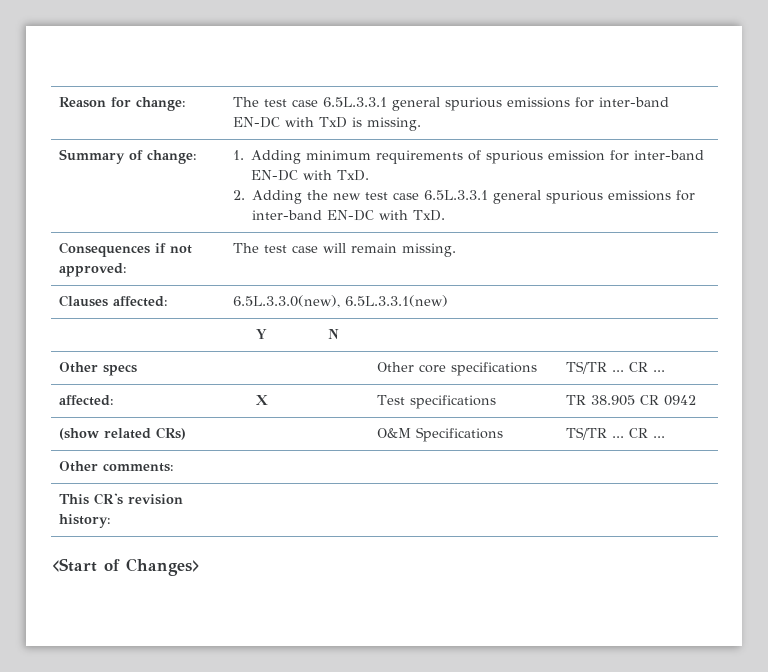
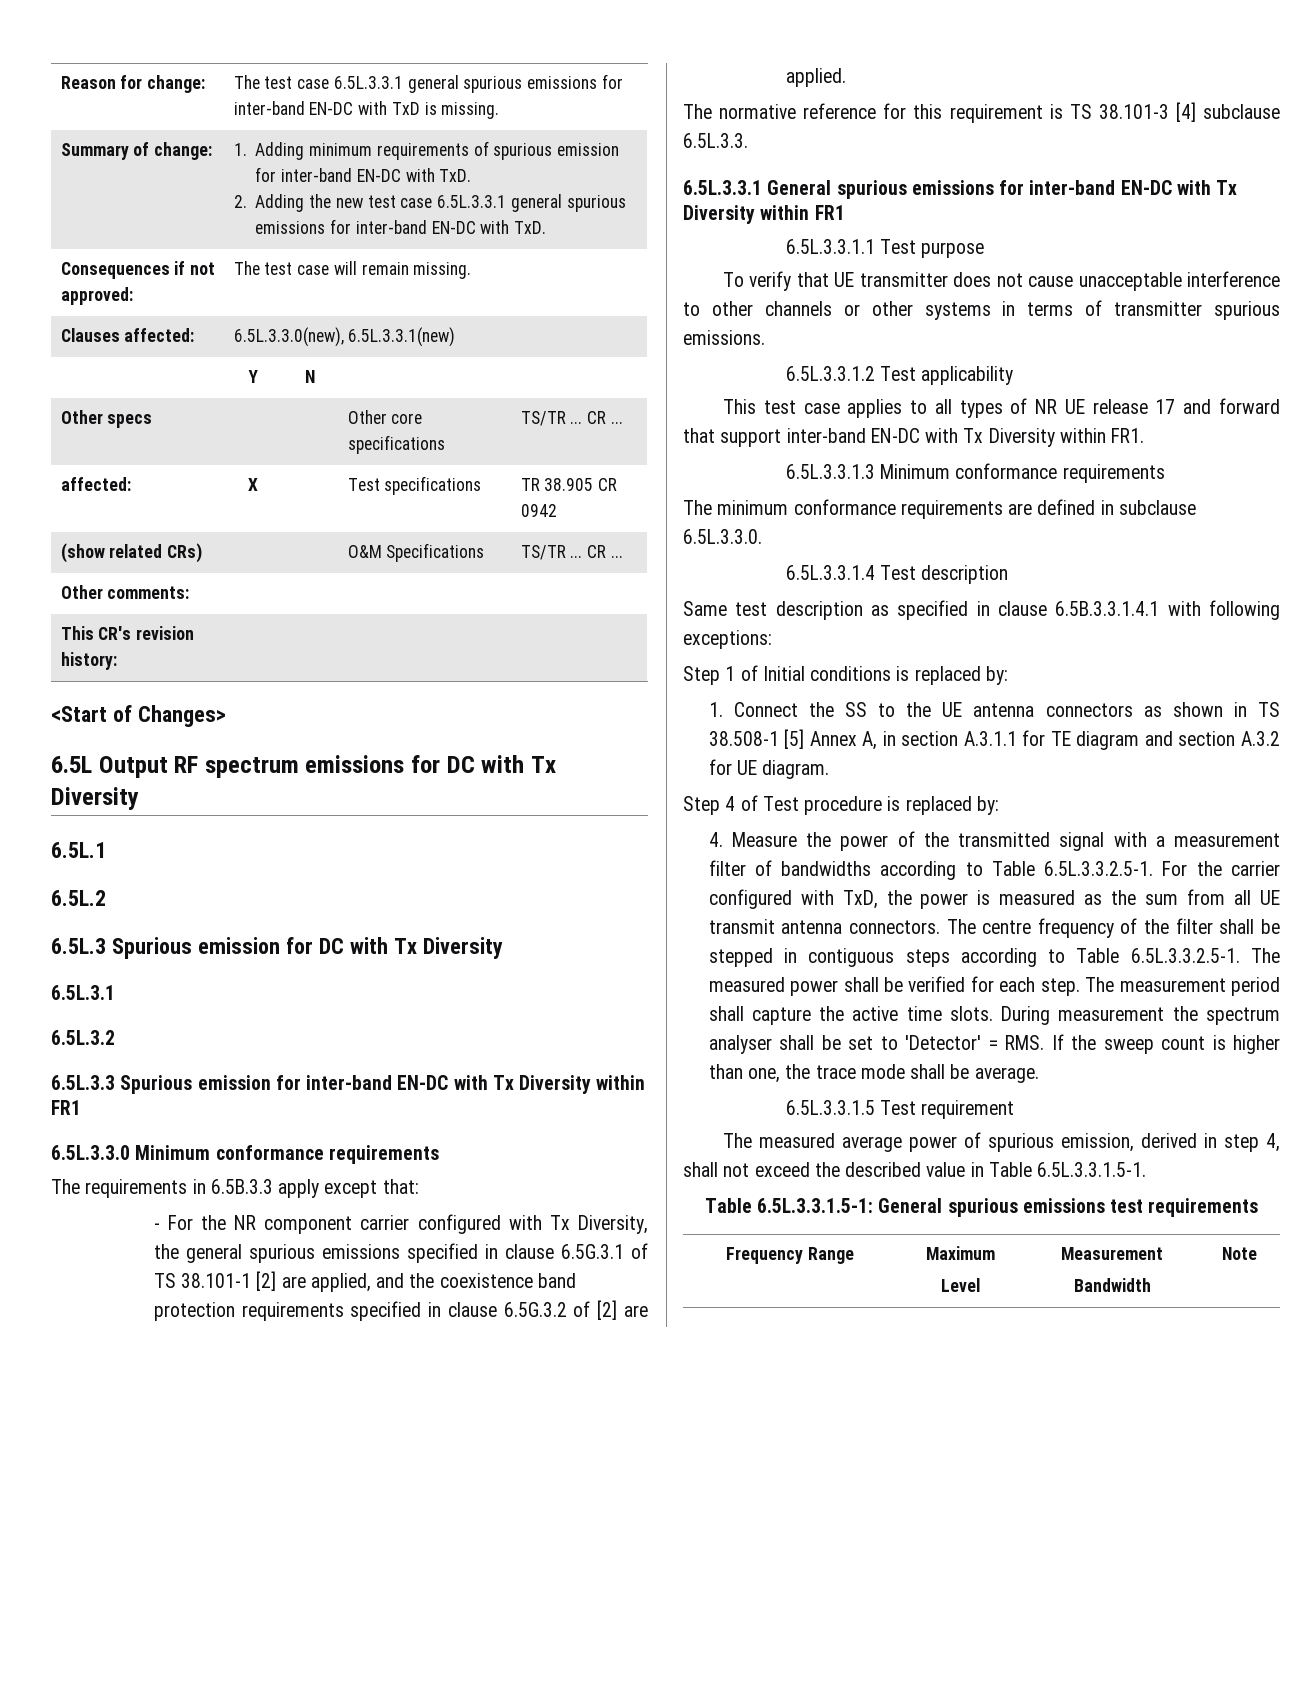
(200, 567) none -> [51,755,556,778] [51,787,139,810] [51,842,106,858] [51,890,106,906] [51,937,503,959] [51,985,115,1000] [51,1030,115,1045] [51,1075,646,1094] [51,1100,81,1115] [51,1145,439,1164] [51,1179,419,1198] [153,1214,648,1234] [153,1243,648,1263] [153,1271,576,1292] [153,1300,648,1321] [785,68,846,87] [683,102,1280,123] [683,133,748,148] [683,180,1238,199] [683,205,845,224] [785,239,985,258] [723,271,1280,291] [683,300,1280,320] [683,330,765,345] [785,366,1014,385] [723,398,1280,418] [683,428,1145,447] [785,463,1165,483] [683,499,1196,519] [683,529,762,544] [785,565,1009,584] [683,600,1280,620] [683,630,772,649] [683,665,1008,685] [708,702,1280,717] [708,729,1280,750] [708,759,830,779] [683,795,999,815] [708,831,1280,851] [708,860,1280,880] [708,889,1280,909] [708,918,1280,938] [708,948,1280,967] [708,976,1280,996] [708,1006,1280,1025] [708,1034,1280,1054] [708,1064,1039,1083] [785,1100,1015,1119] [723,1132,1280,1152] [683,1162,1147,1177] [704,1198,1259,1217] [726,1247,854,1264] [926,1246,995,1260] [941,1278,980,1292] [1061,1247,1163,1260] [1073,1278,1151,1292] [1222,1247,1257,1260] // 6.5L Output RF spectrum emissions for DC with Tx Diversity // 6.5L.1 // 6.5L.2 // 6.5L.3 Spurious emission for DC with Tx Diversity // 6.5L.3.1 // 6.5L.3.2 // 6.5L.3.3 Spurious emission for inter-band EN-DC with Tx Diversity within FR1 // 6.5L.3.3.0 Minimum conformance requirements // The requirements in 6.5B.3.3 apply except that: // - For the NR component carrier configured with Tx Diversity, the general spurious emissions specified in clause 6.5G.3.1 of TS 38.101-1 [2] are applied, and the coexistence band protection requirements specified in clause 6.5G.3.2 of [2] are applied. // The normative reference for this requirement is TS 38.101-3 [4] subclause 6.5L.3.3. // 6.5L.3.3.1 General spurious emissions for inter-band EN-DC with Tx Diversity within FR1 // 6.5L.3.3.1.1 Test purpose // To verify that UE transmitter does not cause unacceptable interference to other channels or other systems in terms of transmitter spurious emissions. // 6.5L.3.3.1.2 Test applicability // This test case applies to all types of NR UE release 17 and forward that support inter-band EN-DC with Tx Diversity within FR1. // 6.5L.3.3.1.3 Minimum conformance requirements // The minimum conformance requirements are defined in subclause 6.5L.3.3.0. // 6.5L.3.3.1.4 Test description // Same test description as specified in clause 6.5B.3.3.1.4.1 with following exceptions: // Step 1 of Initial conditions is replaced by: // 1. Connect the SS to the UE antenna connectors as shown in TS 38.508-1 [5] Annex A, in section A.3.1.1 for TE diagram and section A.3.2 for UE diagram. // Step 4 of Test procedure is replaced by: // 4. Measure the power of the transmitted signal with a measurement filter of bandwidths according to Table 6.5L.3.3.2.5-1. For the carrier configured with TxD, the power is measured as the sum from all UE transmit antenna connectors. The centre frequency of the filter shall be stepped in contiguous steps according to Table 6.5L.3.3.2.5-1. The measured power shall be verified for each step. The measurement period shall capture the active time slots. During measurement the spectrum analyser shall be set to 'Detector' = RMS. If the sweep count is higher than one, the trace mode shall be average. // 6.5L.3.3.1.5 Test requirement // The measured average power of spurious emission, derived in step 4, shall not exceed the described value in Table 6.5L.3.3.1.5-1. // Table 6.5L.3.3.1.5-1: General spurious emissions test requirements // Frequency Range | Maximum // Level | Measurement // Bandwidth | Note

